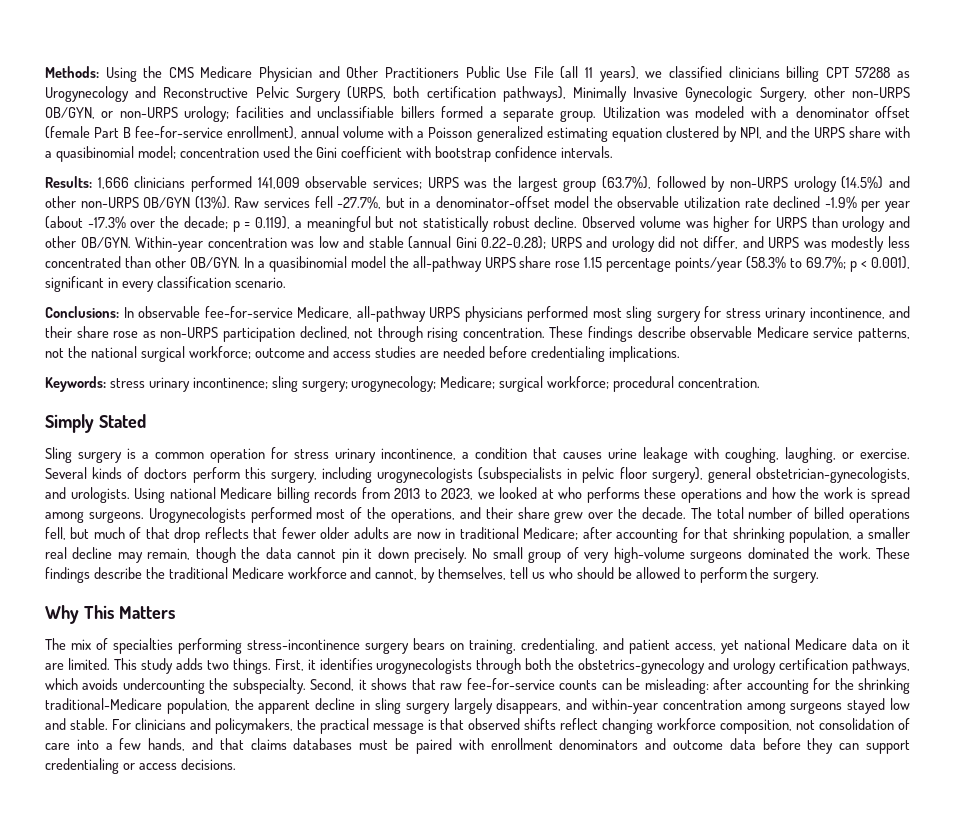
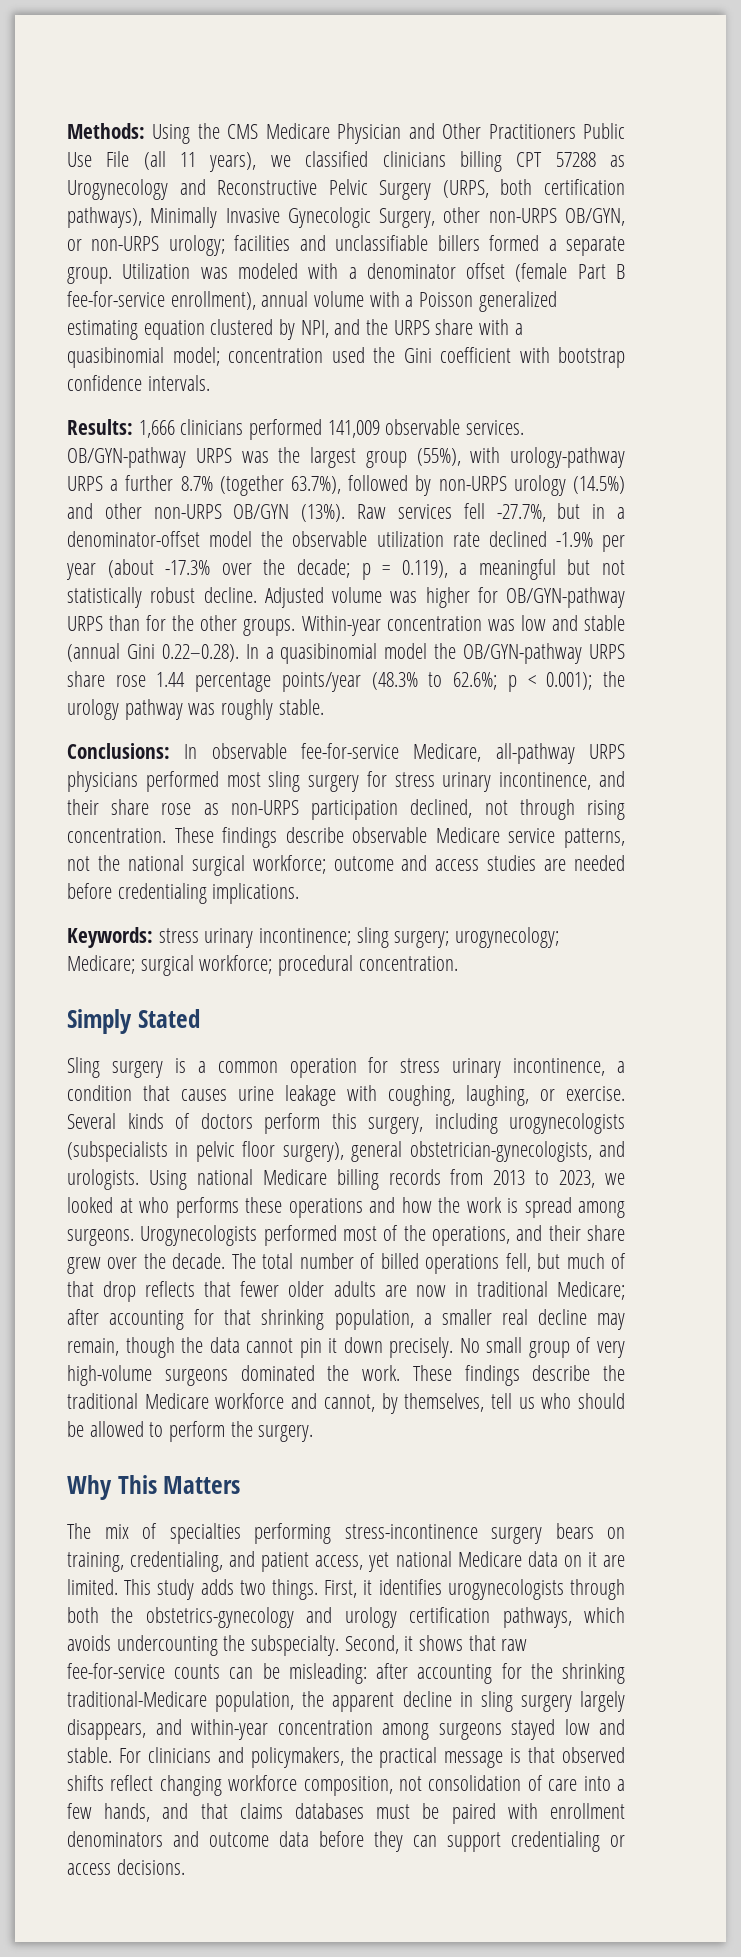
[373,177,422,189] services; -> [466,420,525,435] [67,447,186,468] services. OB/GYN-pathway
[602,176,651,189] (63.7%), -> [416,447,625,468] [67,475,341,496] (55%), with urology-pathway URPS a further 8.7% (together 63.7%),
[582,216,636,228] Observed -> [264,587,324,608] Adjusted
(772, 222) none -> [506,587,625,608] OB/GYN-pathway
[842,216,911,232] [45,236,131,248] urology and other OB/GYN. -> [146,615,296,636] for the other groups.
[481,236,910,252] [45,256,240,268] 0.22–0.28); URPS and urology did not differ, and URPS was modestly less concentrated than other OB/GYN. -> [161,644,239,662] 0.22–0.28).
[412,256,482,272] all-pathway -> [463,643,583,664] OB/GYN-pathway
[584,257,603,268] 1.15 -> [156,672,186,687] 1.44
[746,256,911,272] [45,276,286,292] (58.3% to 69.7%; p < 0.001), significant in every classification scenario. -> [371,671,626,692] [67,699,324,720] (48.3% to 62.6%; p < 0.001); the urology pathway was roughly stable.

